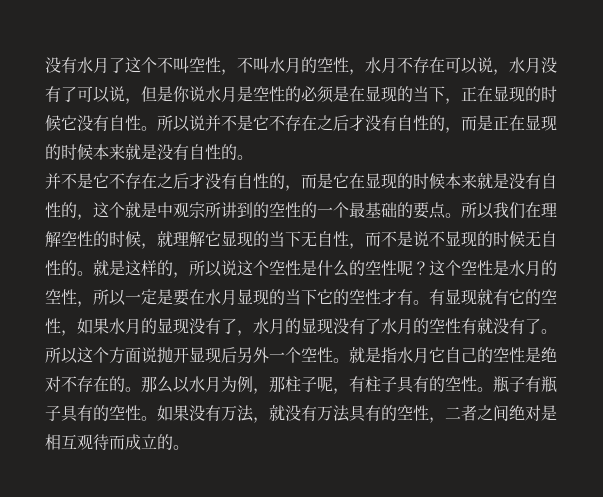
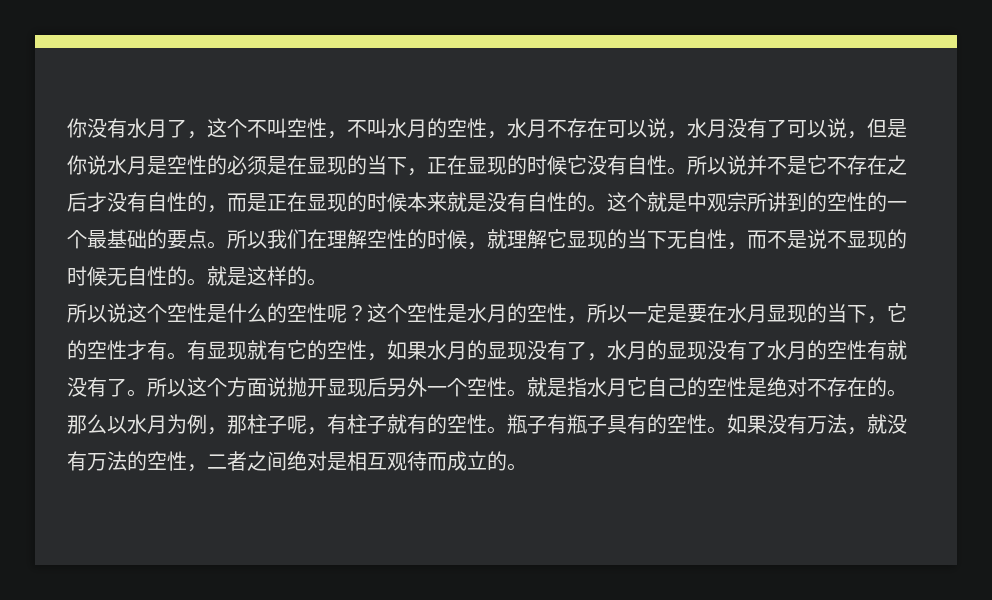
(45, 65) none -> [67,118,87,138] 你
(125, 65) none -> [187,131,207,139] ，
[45,173,557,191] [45,202,93,220] // 并不是它不存在之后才没有自性的，而是它在显现的时候本来就是没有自性的， -> (607, 208) none
[173,272,189,278] ， -> [307,278,327,286] 。 //
(317, 297) none -> [867,316,887,324] ，
[397,376,414,393] 具 -> [387,414,407,434] 就
[349,405,381,422] 具有 -> (127, 461) none

